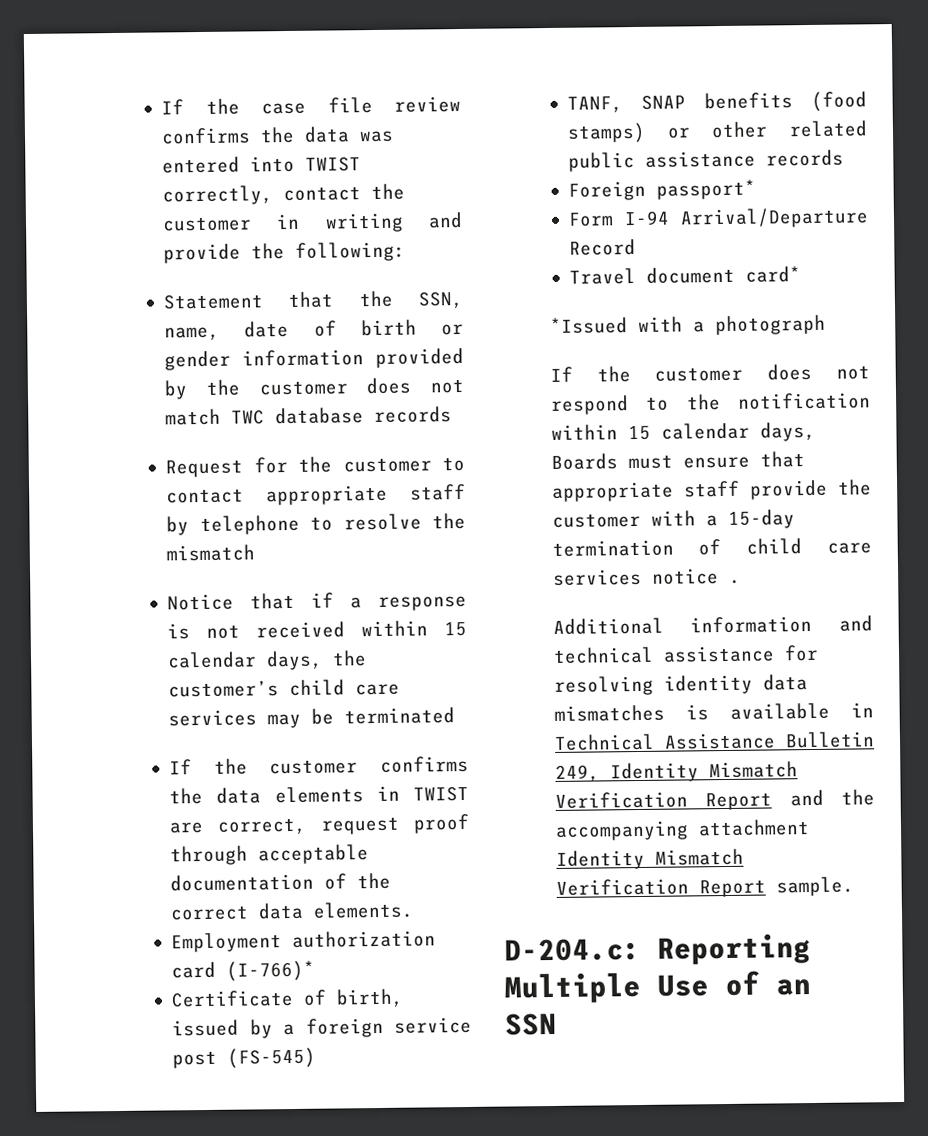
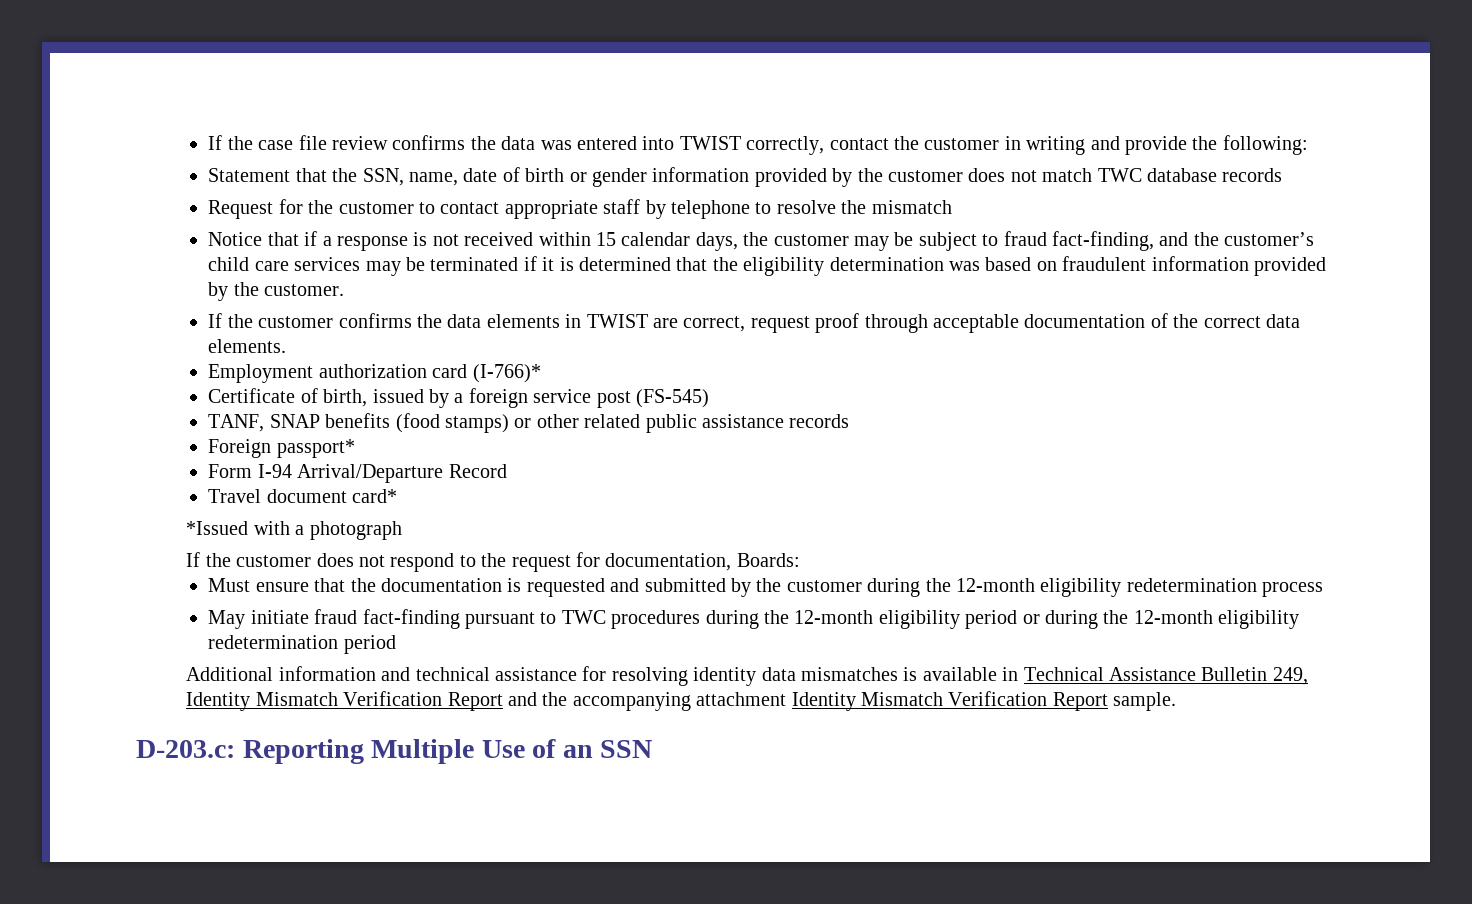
(368, 658) none -> [773,231,1219,251] customer may be subject to fraud fact-finding, and the
(456, 716) none -> [523,256,1326,276] [208,282,345,301] if it is determined that the eligibility determination was based on fraudulent information provided by the customer.
[738,392,871,410] [550,421,816,442] [550,451,805,470] [551,479,872,502] [551,509,795,529] [551,538,872,557] [552,568,741,586] notification within 15 calendar days, Boards must ensure that appropriate staff provide the customer with a 15-day termination of child care services notice . -> [511,552,800,572] [208,578,1324,597] [208,609,1300,629] [208,635,396,654] request for documentation, Boards: // Must ensure that the documentation is requested and submitted by the customer during the 12-month eligibility redetermination process // May initiate fraud fact-finding pursuant to TWC procedures during the 12-month eligibility period or during the 12-month eligibility redetermination period
[504,937,641,962] D-204.c: -> [136,740,235,758] D-203.c:

